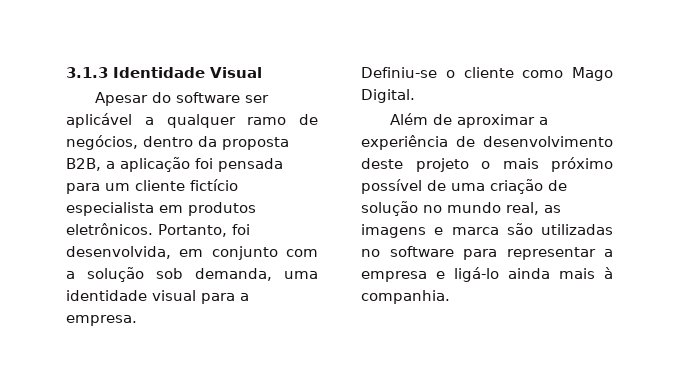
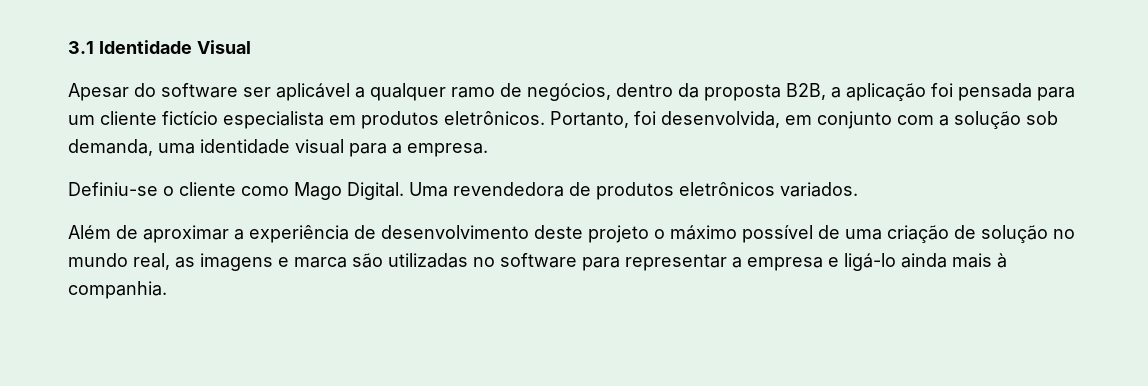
[66,67,108,78] 3.1.3 -> [68,41,94,54] 3.1
(415, 96) none -> [409,182,858,200] Uma revendedora de produtos eletrônicos variados.
[502,157,613,172] mais próximo -> [670,225,737,240] máximo

